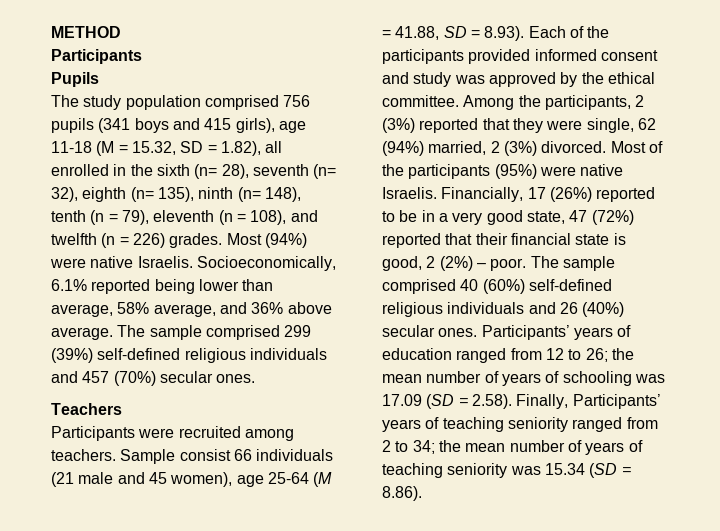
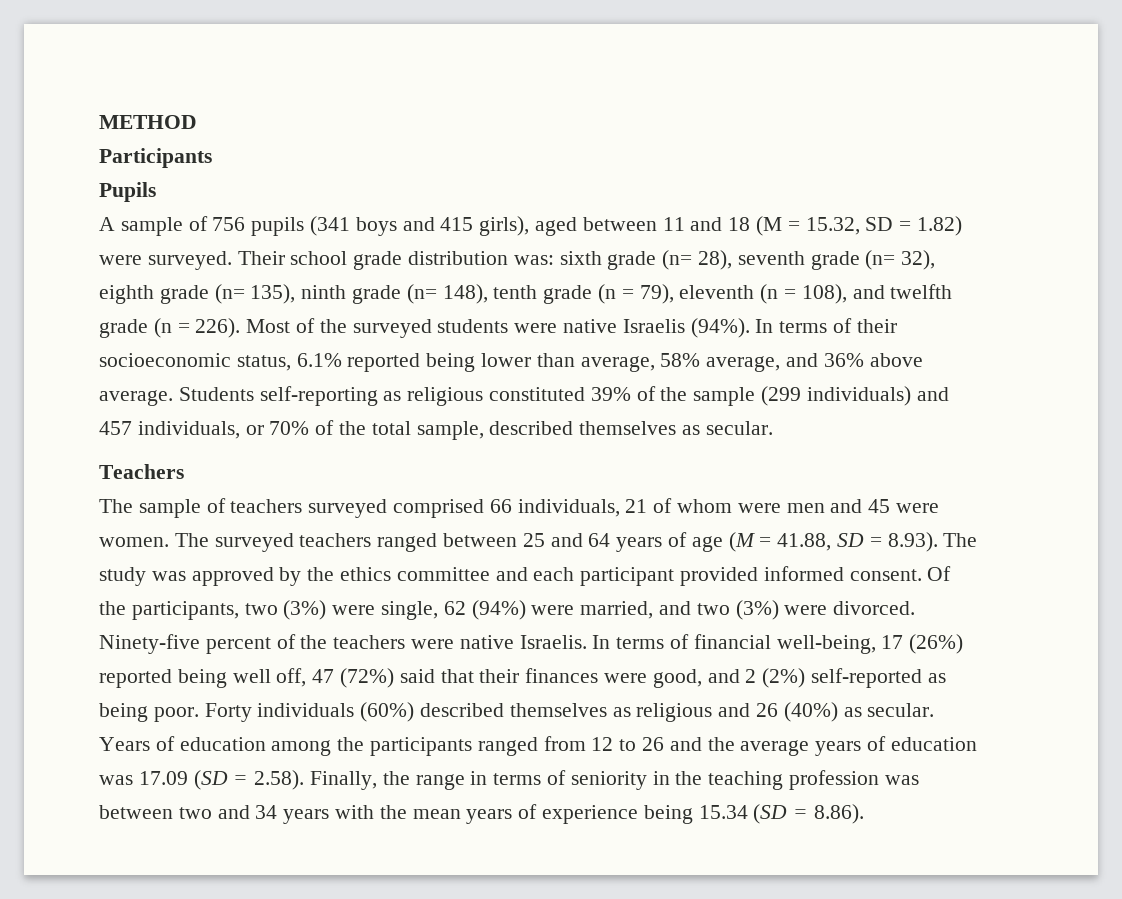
[51,95,279,110] The study population comprised -> [99,216,208,236] A sample of
[278,121,306,133] [51,141,92,153] age 11-18 -> [535,217,751,236] aged between 11 and 18
[220,141,283,156] [51,164,190,176] 1.82), all enrolled in the sixth -> [917,216,963,236] [99,251,657,270] 1.82) were surveyed. Their school grade distribution was: sixth grade
(309, 170) none -> [810,251,860,270] grade
(127, 194) none -> [159,285,209,304] grade
(234, 193) none -> [352,285,402,304] grade
(86, 216) none -> [543,285,593,304] grade
[101,233,307,248] [50,256,336,271] (n = 226) grades. Most (94%) were native Israelis. Socioeconomically, -> [99,318,897,338] [99,353,291,371] grade (n = 226). Most of the surveyed students were native Israelis (94%). In terms of their socioeconomic status,
[117,325,312,340] [51,348,327,363] [51,371,256,386] [51,403,122,415] [51,426,294,441] [51,449,334,464] [51,472,309,487] The sample comprised 299 (39%) self-defined religious individuals and 457 (70%) secular ones. // Teachers // Participants were recruited among teachers. Sample consist 66 individuals (21 male and 45 women), age 25-64 -> [178,386,949,406] [99,420,773,440] [99,464,184,479] [99,498,940,518] [99,532,723,552] Students self-reporting as religious constituted 39% of the sample (299 individuals) and 457 individuals, or 70% of the total sample, described themselves as secular. // Teachers // The sample of teachers surveyed comprised 66 individuals, 21 of whom were men and 45 were women. The surveyed teachers ranged between 25 and 64 years of age
[528,26,610,38] [382,49,658,64] [382,72,409,84] Each of the participants provided informed consent and -> [943,533,978,547] The
[607,72,655,84] [382,95,645,110] [382,118,656,133] [382,141,663,156] [382,164,624,179] [382,187,656,202] [382,210,565,225] ethical committee. Among the participants, 2 (3%) reported that they were single, 62 (94%) married, 2 (3%) divorced. Most of the participants (95%) were native Israelis. Financially, 17 (26%) reported to be in a very good state, -> [340,566,952,586] [99,600,916,620] [99,634,964,654] [99,668,307,688] ethics committee and each participant provided informed consent. Of the participants, two (3%) were single, 62 (94%) were married, and two (3%) were divorced. Ninety-five percent of the teachers were native Israelis. In terms of financial well-being, 17 (26%) reported being well off,
[382,233,441,248] reported -> [399,669,435,683] said
[510,233,626,245] [382,256,615,271] [382,279,612,294] [382,302,625,317] [382,325,632,340] [382,348,634,363] [382,371,632,386] financial state is good, 2 (2%) – poor. The sample comprised 40 (60%) self-defined religious individuals and 26 (40%) secular ones. Participants’ years of education ranged from 12 to 26; the mean number of years of schooling -> [525,668,946,688] [99,702,935,722] [99,736,977,756] finances were good, and 2 (2%) self-reported as being poor. Forty individuals (60%) described themselves as religious and 26 (40%) as secular. Years of education among the participants ranged from 12 to 26 and the average years of education
[572,394,661,409] [382,417,658,432] [382,440,643,455] [382,463,541,478] Participants’ years of teaching seniority ranged from 2 to 34; the mean number of years of teaching seniority was -> [382,770,919,790] [99,804,693,824] the range in terms of seniority in the teaching profession was between two and 34 years with the mean years of experience being

